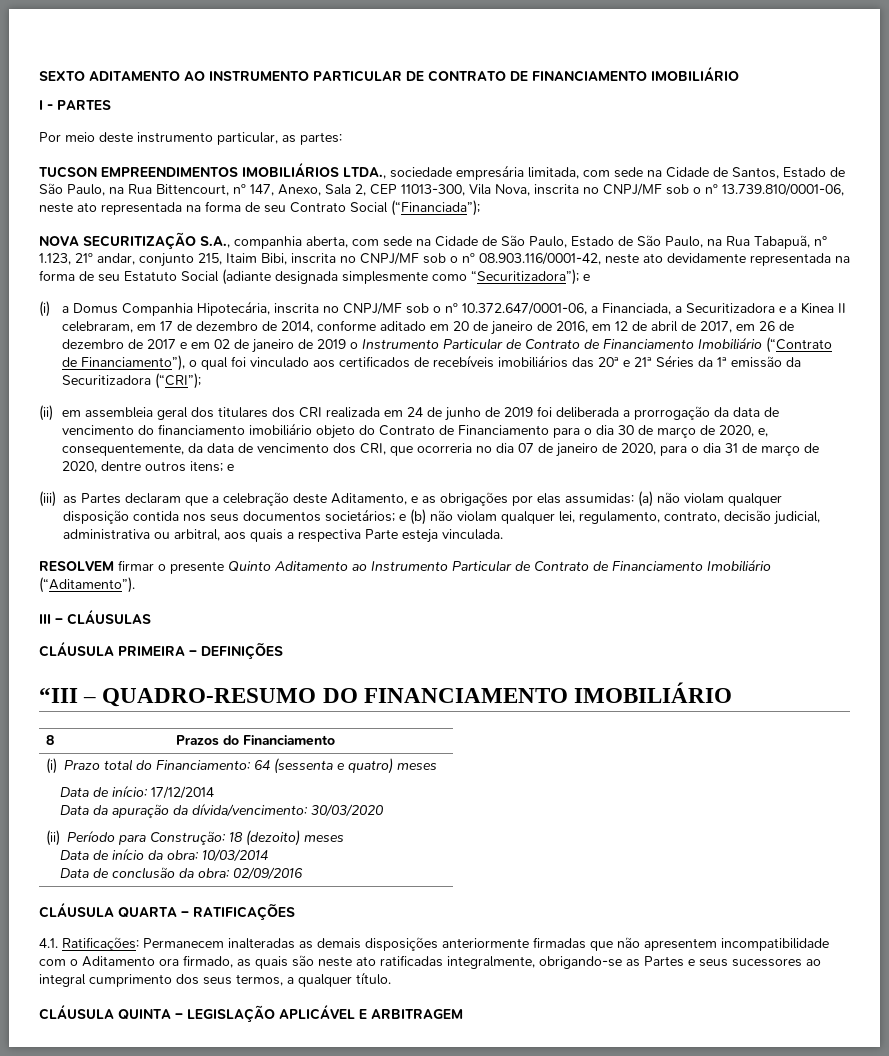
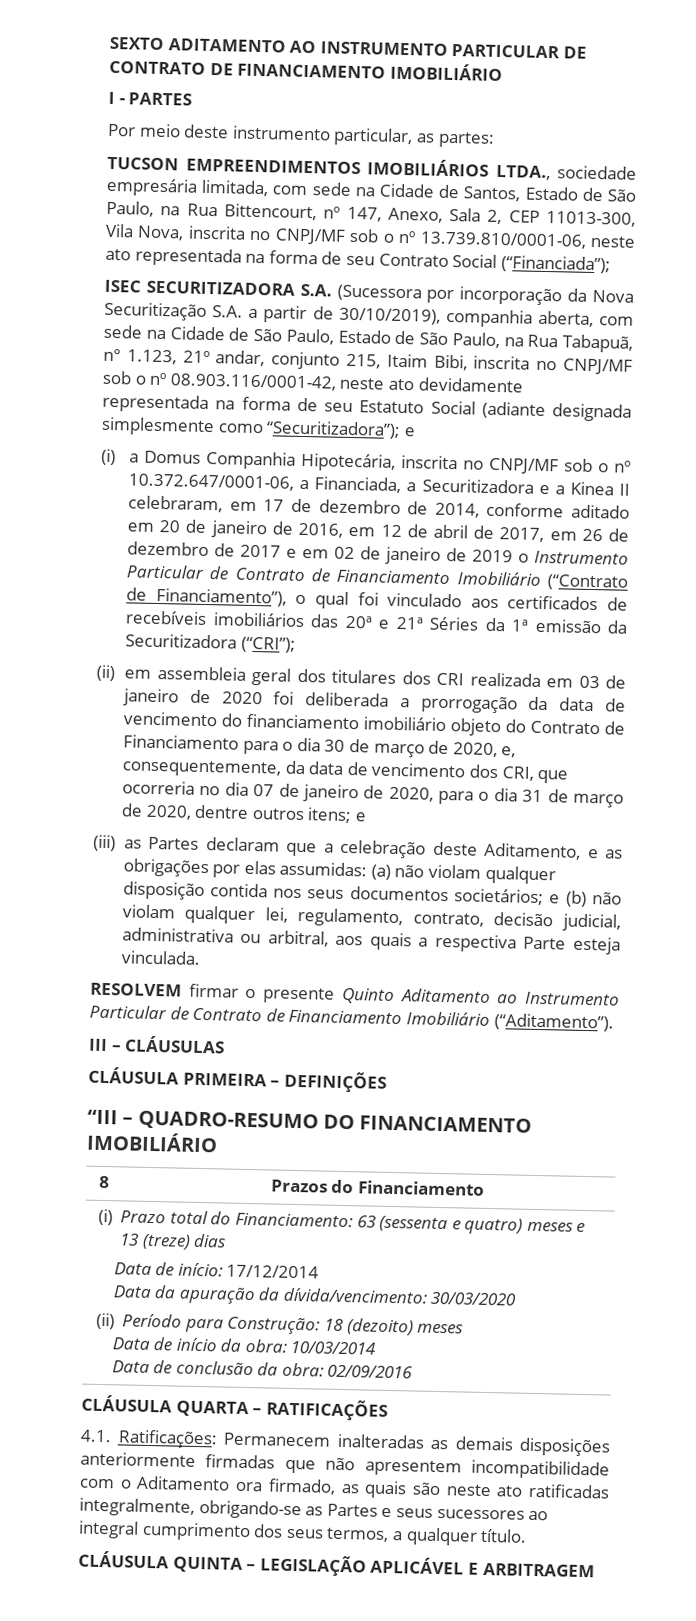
[39,232,230,249] NOVA SECURITIZAÇÃO S.A., -> [104,279,634,306] [104,301,441,325] ISEC SECURITIZADORA S.A. (Sucessora por incorporação da Nova Securitização S.A. a partir de 30/10/2019),
[406,407,533,421] 24 de junho de 2019 -> [578,675,626,689] [123,688,263,707] 03 de janeiro de 2020
[254,760,271,770] 64 -> [356,1215,376,1228] 63
(438, 766) none -> [576,1222,586,1233] [119,1233,227,1250] e 13 (treze) dias

